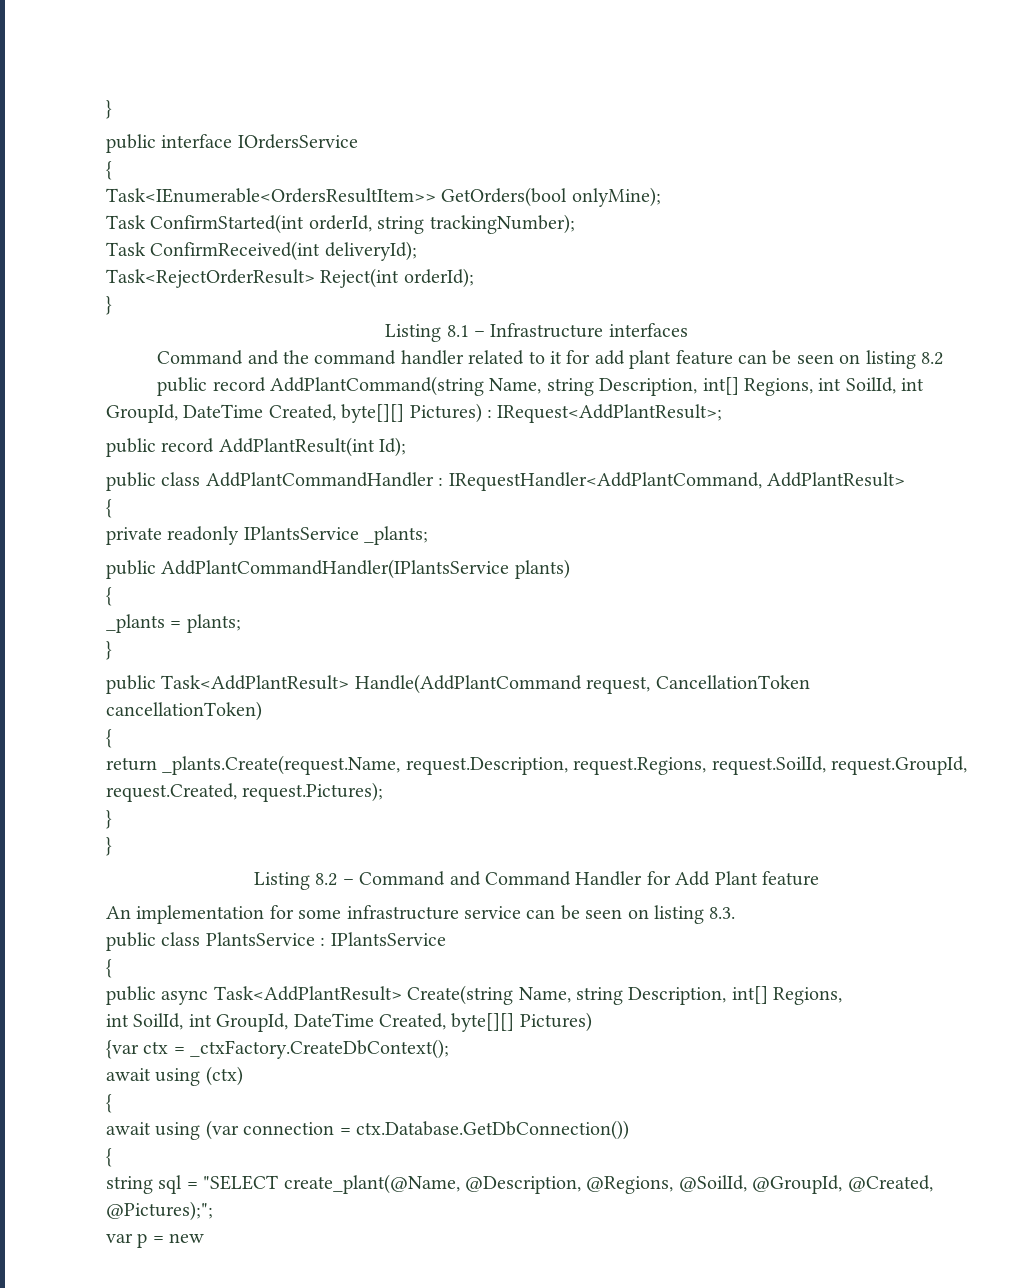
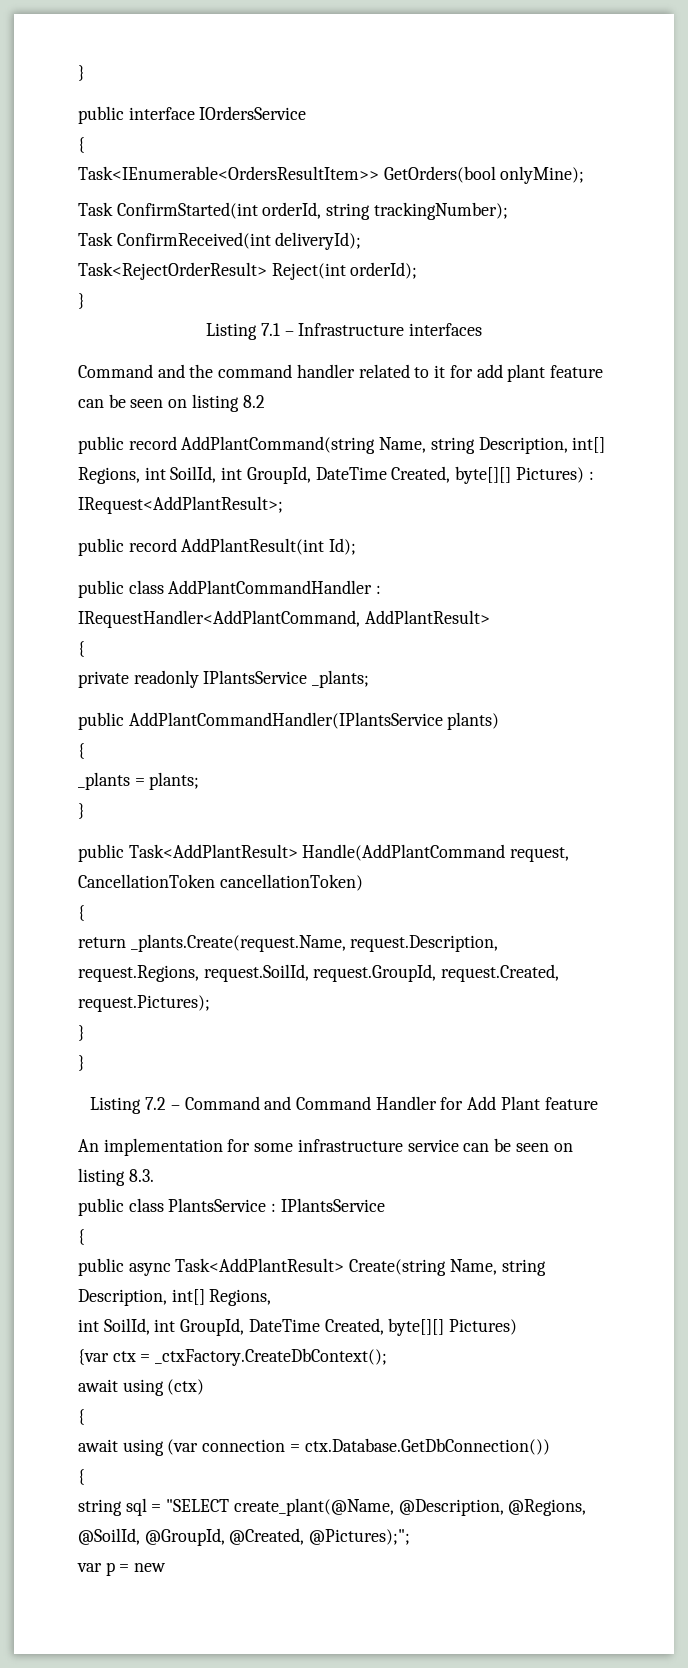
[446,325,469,337] 8.1 -> [260,323,280,336] 7.1
[315,873,338,886] 8.2 -> [145,1097,167,1110] 7.2

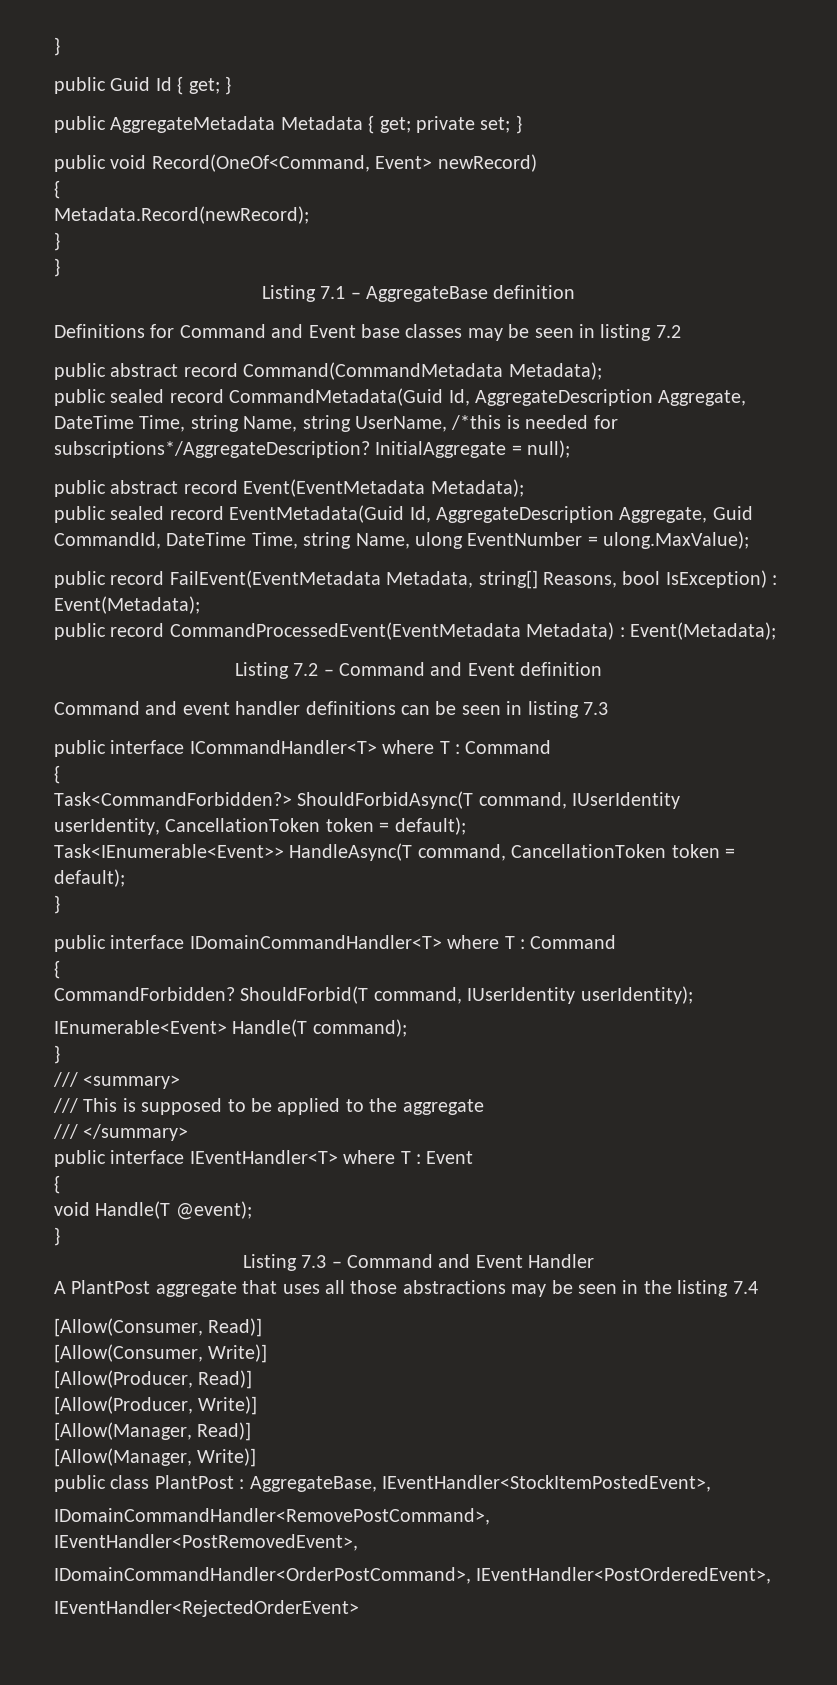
[78,65,85,81] [78,106,307,124] [78,137,85,153] [78,166,585,184] [78,202,508,220] [78,232,362,250] [78,262,418,280] [78,293,85,309] [206,323,482,340] [78,364,603,382] [78,394,265,412] [78,436,606,454] [78,466,594,484] [78,496,283,514] [78,538,357,556] [78,580,382,598] [78,610,490,628] [78,641,85,657] [78,670,370,688] [78,712,500,730] [78,743,85,759] [78,772,200,790] [78,803,85,819] [78,844,570,862] [78,874,363,891] [78,905,85,921] [78,934,499,952] [78,964,560,982] [78,995,210,1012] [78,1025,85,1041] [78,1055,85,1071] } // public interface IOrdersService // { // Task<IEnumerable<OrdersResultItem>> GetOrders(bool onlyMine); // Task ConfirmStarted(int orderId, string trackingNumber); // Task ConfirmReceived(int deliveryId); // Task<RejectOrderResult> Reject(int orderId); // } // Listing 7.1 – Infrastructure interfaces // Command and the command handler related to it for add plant feature can be seen on listing 8.2 // public record AddPlantCommand(string Name, string Description, int[] Regions, int SoilId, int GroupId, DateTime Created, byte[][] Pictures) : IRequest<AddPlantResult>; // public record AddPlantResult(int Id); // public class AddPlantCommandHandler : IRequestHandler<AddPlantCommand, AddPlantResult> // { // private readonly IPlantsService _plants; // public AddPlantCommandHandler(IPlantsService plants) // { // _plants = plants; // } // public Task<AddPlantResult> Handle(AddPlantCommand request, CancellationToken cancellationToken) // { // return _plants.Create(request.Name, request.Description, request.Regions, request.SoilId, request.GroupId, request.Created, request.Pictures); // } // } -> [54,37,60,56] [54,76,232,95] [54,115,522,134] [54,154,537,172] [54,180,60,199] [54,206,309,224] [54,232,60,251] [54,258,60,277] [261,285,576,302] [54,324,681,341] [54,362,602,380] [54,388,747,406] [54,415,618,432] [54,440,571,458] [54,479,524,497] [54,505,753,523] [54,531,750,549] [54,570,778,589] [54,596,200,614] [54,622,776,640] } // public Guid Id { get; } // public AggregateMetadata Metadata { get; private set; } // public void Record(OneOf<Command, Event> newRecord) // { // Metadata.Record(newRecord); // } // } // Listing 7.1 – AggregateBase definition // Definitions for Command and Event base classes may be seen in listing 7.2 // public abstract record Command(CommandMetadata Metadata); // public sealed record CommandMetadata(Guid Id, AggregateDescription Aggregate, DateTime Time, string Name, string UserName, /*this is needed for subscriptions*/AggregateDescription? InitialAggregate = null); // public abstract record Event(EventMetadata Metadata); // public sealed record EventMetadata(Guid Id, AggregateDescription Aggregate, Guid CommandId, DateTime Time, string Name, ulong EventNumber = ulong.MaxValue); // public record FailEvent(EventMetadata Metadata, string[] Reasons, bool IsException) : Event(Metadata); // public record CommandProcessedEvent(EventMetadata Metadata) : Event(Metadata);
[296,1096,598,1110] [78,1138,573,1156] [78,1168,154,1186] [78,1198,385,1216] [78,1229,85,1245] [78,1258,546,1276] [78,1289,272,1306] [78,1318,518,1336] [78,1348,388,1366] [78,1379,205,1396] [78,1409,85,1425] [78,1438,550,1456] [78,1469,85,1485] [78,1498,587,1516] [78,1528,411,1546] [77,1562,167,1576] Command Handler for Add Plant feature // An implementation for some infrastructure service can be seen on listing 8.3. // public class PlantsService : IPlantsService // { // public async Task<AddPlantResult> Create(string Name, string Description, int[] Regions, // int SoilId, int GroupId, DateTime Created, byte[][] Pictures) // {var ctx = _ctxFactory.CreateDbContext(); // await using (ctx) // { // await using (var connection = ctx.Database.GetDbConnection()) // { // string sql = "SELECT create_plant(@Name, @Description, @Regions, @SoilId, @GroupId, @Created, @Pictures);"; // var p = new -> [467,662,603,676] [54,701,608,718] [54,740,552,757] [54,765,60,784] [54,791,681,809] [54,817,466,835] [54,843,735,861] [54,869,125,887] [54,895,60,914] [54,935,617,952] [54,960,60,979] [54,986,693,1004] [54,1019,407,1037] [54,1045,60,1064] [53,1072,181,1089] [53,1098,484,1115] [53,1124,189,1141] [54,1150,474,1167] [54,1175,60,1194] [54,1201,252,1220] [54,1227,60,1246] [242,1254,595,1271] [54,1280,758,1297] [54,1318,263,1337] [54,1344,268,1363] [54,1370,253,1389] [54,1396,258,1415] [54,1422,252,1441] [54,1448,257,1467] [54,1475,711,1492] [54,1508,490,1525] [54,1534,358,1551] [54,1567,772,1584] [54,1600,359,1617] Event definition // Command and event handler definitions can be seen in listing 7.3 // public interface ICommandHandler<T> where T : Command // { // Task<CommandForbidden?> ShouldForbidAsync(T command, IUserIdentity userIdentity, CancellationToken token = default); // Task<IEnumerable<Event>> HandleAsync(T command, CancellationToken token = default); // } // public interface IDomainCommandHandler<T> where T : Command // { // CommandForbidden? ShouldForbid(T command, IUserIdentity userIdentity); // IEnumerable<Event> Handle(T command); // } // /// <summary> // /// This is supposed to be applied to the aggregate // /// </summary> // public interface IEventHandler<T> where T : Event // { // void Handle(T @event); // } // Listing 7.3 – Command and Event Handler // A PlantPost aggregate that uses all those abstractions may be seen in the listing 7.4 // [Allow(Consumer, Read)] // [Allow(Consumer, Write)] // [Allow(Producer, Read)] // [Allow(Producer, Write)] // [Allow(Manager, Read)] // [Allow(Manager, Write)] // public class PlantPost : AggregateBase, IEventHandler<StockItemPostedEvent>, // IDomainCommandHandler<RemovePostCommand>, IEventHandler<PostRemovedEvent>, // IDomainCommandHandler<OrderPostCommand>, IEventHandler<PostOrderedEvent>, // IEventHandler<RejectedOrderEvent>

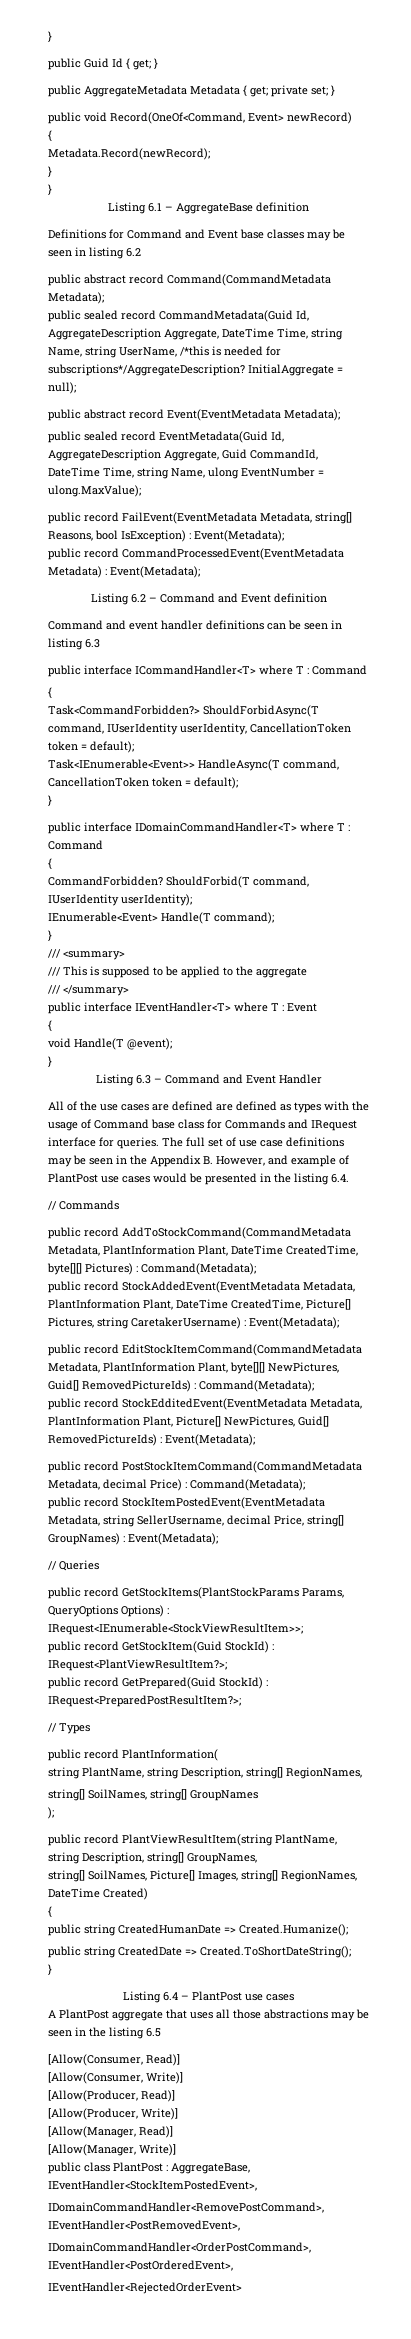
[320,286,346,299] 7.1 -> [148,203,162,212] 6.1
[655,325,681,338] 7.2 -> [126,248,141,257] 6.2
[293,663,319,676] 7.2 -> [130,594,146,603] 6.2
[582,702,608,715] 7.3 -> [85,639,100,648] 6.3
[301,1255,327,1268] 7.3 -> [135,1075,151,1084] 6.3
(595, 1261) none -> [48,1101,369,1113] [48,1119,357,1131] [48,1137,344,1149] [48,1155,349,1167] [48,1173,349,1185] [48,1200,119,1210] [48,1227,351,1239] [48,1245,358,1256] [47,1263,256,1275] [48,1281,355,1293] [48,1299,351,1310] [48,1317,339,1329] [48,1344,362,1356] [48,1362,339,1374] [48,1380,314,1392] [48,1398,362,1410] [48,1416,329,1427] [48,1434,255,1446] [48,1461,362,1473] [48,1479,305,1491] [48,1497,325,1509] [48,1515,344,1527] [48,1533,218,1545] [48,1560,99,1571] [48,1587,344,1599] [48,1605,169,1617] [48,1623,303,1635] [48,1641,274,1653] [48,1659,227,1671] [48,1677,268,1689] [48,1695,241,1707] [48,1723,90,1734] [48,1749,218,1761] [48,1767,362,1779] [48,1789,258,1801] [48,1807,54,1819] [48,1834,337,1846] [48,1852,257,1864] [48,1870,357,1882] [48,1888,148,1900] [48,1906,52,1917] [48,1924,348,1936] [48,1946,351,1958] [48,1964,52,1975] [123,1991,294,2003] // All of the use cases are defined are defined as types with the usage of Command base class for Commands and IRequest interface for queries. The full set of use case definitions may be seen in the Appendix B. However, and example of PlantPost use cases would be presented in the listing 6.4. // // Commands // public record AddToStockCommand(CommandMetadata Metadata, PlantInformation Plant, DateTime CreatedTime, byte[][] Pictures) : Command(Metadata); // public record StockAddedEvent(EventMetadata Metadata, PlantInformation Plant, DateTime CreatedTime, Picture[] Pictures, string CaretakerUsername) : Event(Metadata); // public record EditStockItemCommand(CommandMetadata Metadata, PlantInformation Plant, byte[][] NewPictures, Guid[] RemovedPictureIds) : Command(Metadata); // public record StockEdditedEvent(EventMetadata Metadata, PlantInformation Plant, Picture[] NewPictures, Guid[] RemovedPictureIds) : Event(Metadata); // public record PostStockItemCommand(CommandMetadata Metadata, decimal Price) : Command(Metadata); // public record StockItemPostedEvent(EventMetadata Metadata, string SellerUsername, decimal Price, string[] GroupNames) : Event(Metadata); // // Queries // public record GetStockItems(PlantStockParams Params, QueryOptions Options) : IRequest<IEnumerable<StockViewResultItem>>; // public record GetStockItem(Guid StockId) : IRequest<PlantViewResultItem?>; // public record GetPrepared(Guid StockId) : IRequest<PreparedPostResultItem?>; // // Types // public record PlantInformation( // string PlantName, string Description, string[] RegionNames, // string[] SoilNames, string[] GroupNames // ); // public record PlantViewResultItem(string PlantName, string Description, string[] GroupNames, // string[] SoilNames, Picture[] Images, string[] RegionNames, DateTime Created) // { // public string CreatedHumanDate => Created.Humanize(); // public string CreatedDate => Created.ToShortDateString(); // } // Listing 6.4 – PlantPost use cases
[732,1281,758,1294] 7.4 -> [146,2028,161,2037] 6.5

